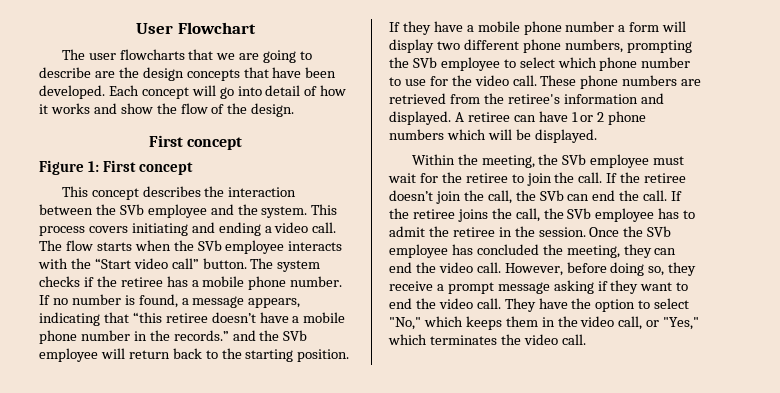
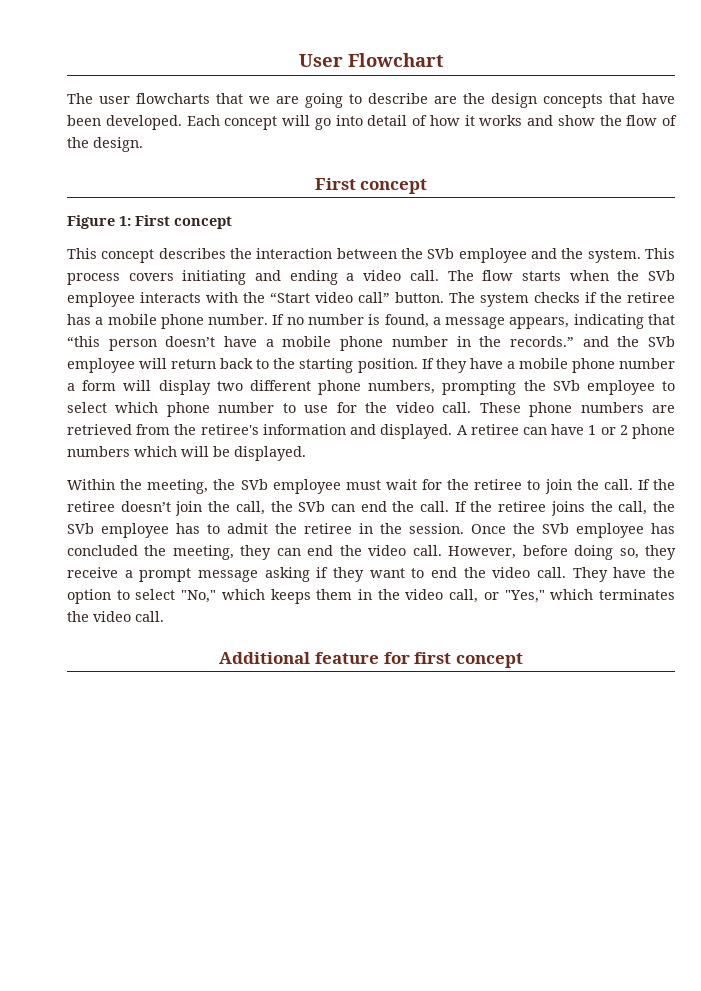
[165,313,208,323] retiree -> [108,339,157,351] person
(586, 339) none -> [219,652,523,668] // Additional feature for first concept

